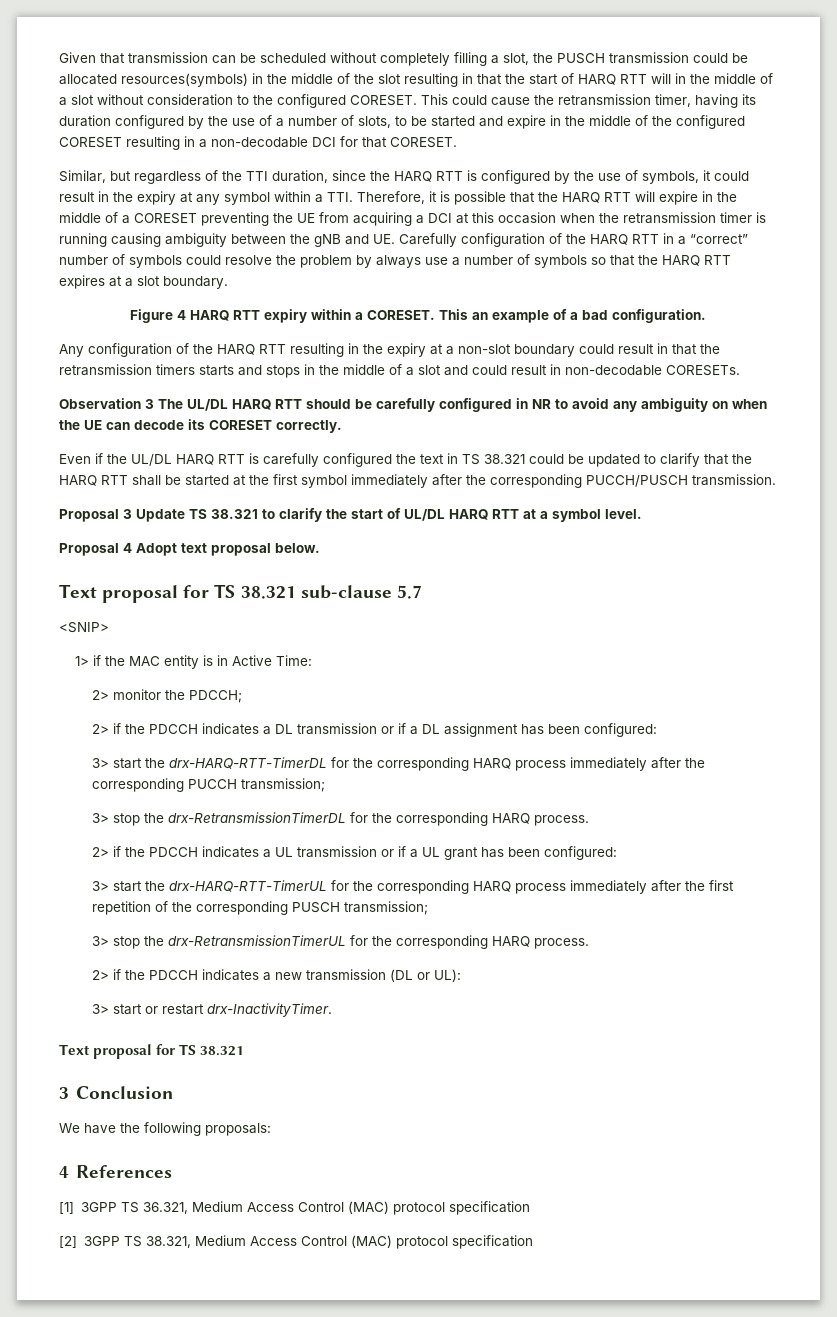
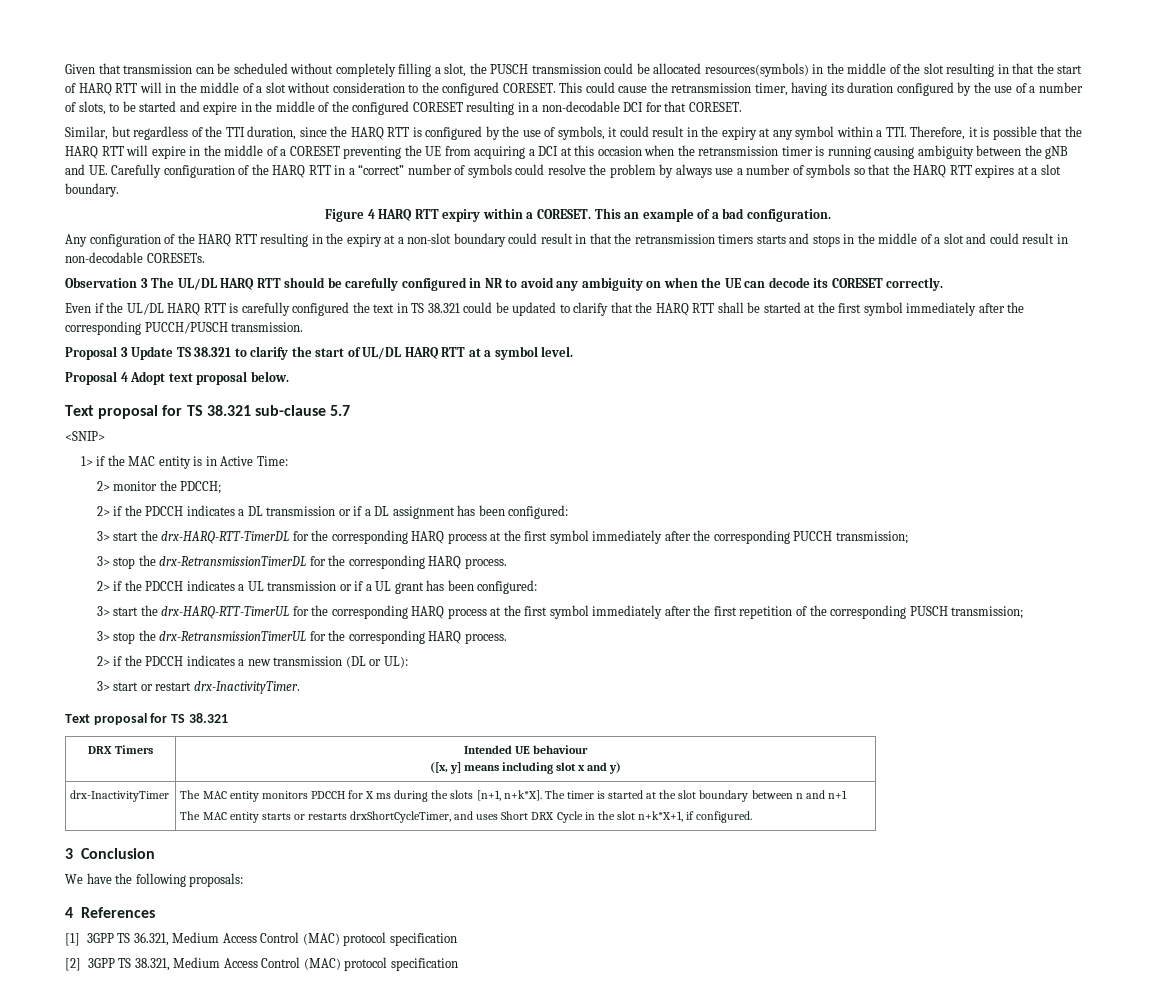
(566, 765) none -> [490,530,589,544] at the first symbol
(566, 888) none -> [490,605,589,619] at the first symbol
(245, 1051) none -> [88,745,153,754] [463,745,589,754] [429,762,622,774] [70,790,170,802] [180,790,847,802] [180,811,753,823] // DRX Timers | Intended UE behaviour // ([x, y] means including slot x and y) // drx-InactivityTimer | The MAC entity monitors PDCCH for X ms during the slots [n+1, n+k*X]. The timer is started at the slot boundary between n and n+1 // The MAC entity starts or restarts drxShortCycleTimer, and uses Short DRX Cycle in the slot n+k*X+1, if configured.

